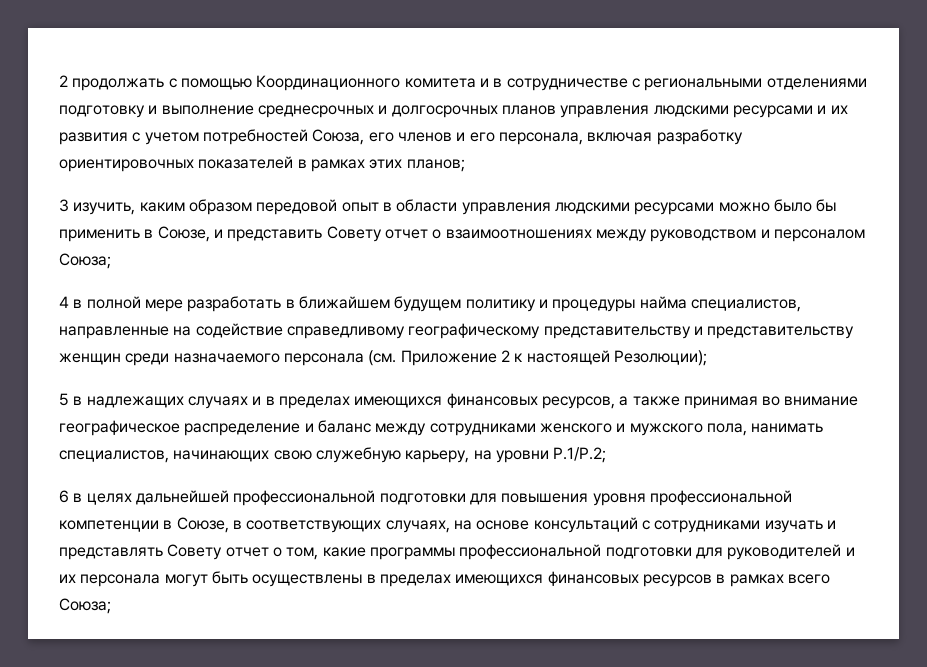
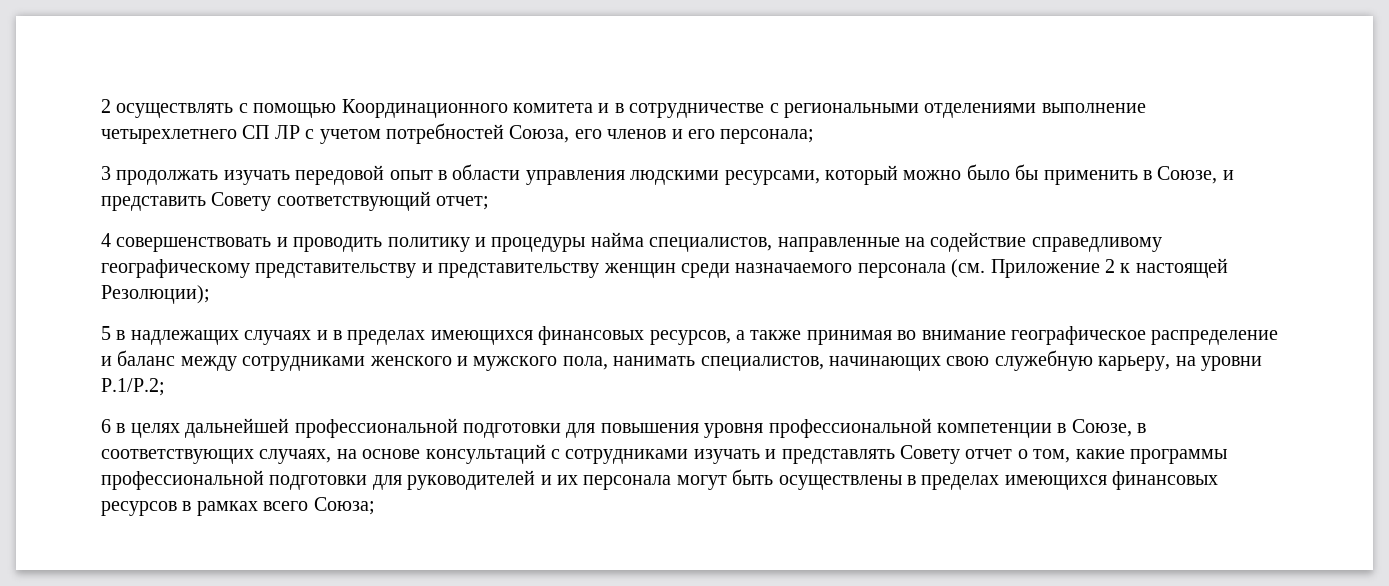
[59,75,165,91] 2 продолжать -> [101,99,234,118] 2 осуществлять
[59,105,848,118] [59,132,128,145] подготовку и выполнение среднесрочных и долгосрочных планов управления людскими ресурсами и их развития -> [1041,103,1146,113] [101,125,300,144] выполнение четырехлетнего СП ЛР
[498,129,743,145] [59,156,465,172] [59,199,252,215] персонала, включая разработку ориентировочных показателей в рамках этих планов; // 3 изучить, каким образом -> [720,129,815,144] [101,166,290,185] персонала; // 3 продолжать изучать
[634,202,715,215] ресурсами -> [724,165,898,185] ресурсами, который
[384,229,865,242] [59,253,111,269] [59,296,462,312] отчет о взаимоотношениях между руководством и персоналом Союза; // 4 в полной мере разработать в ближайшем будущем -> [276,191,490,211] [101,233,383,252] соответствующий отчет; // 4 совершенствовать и проводить

